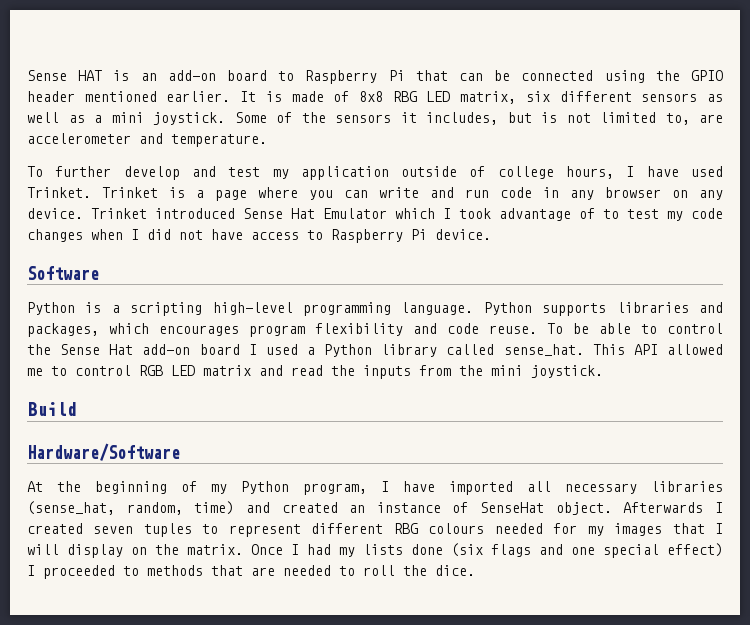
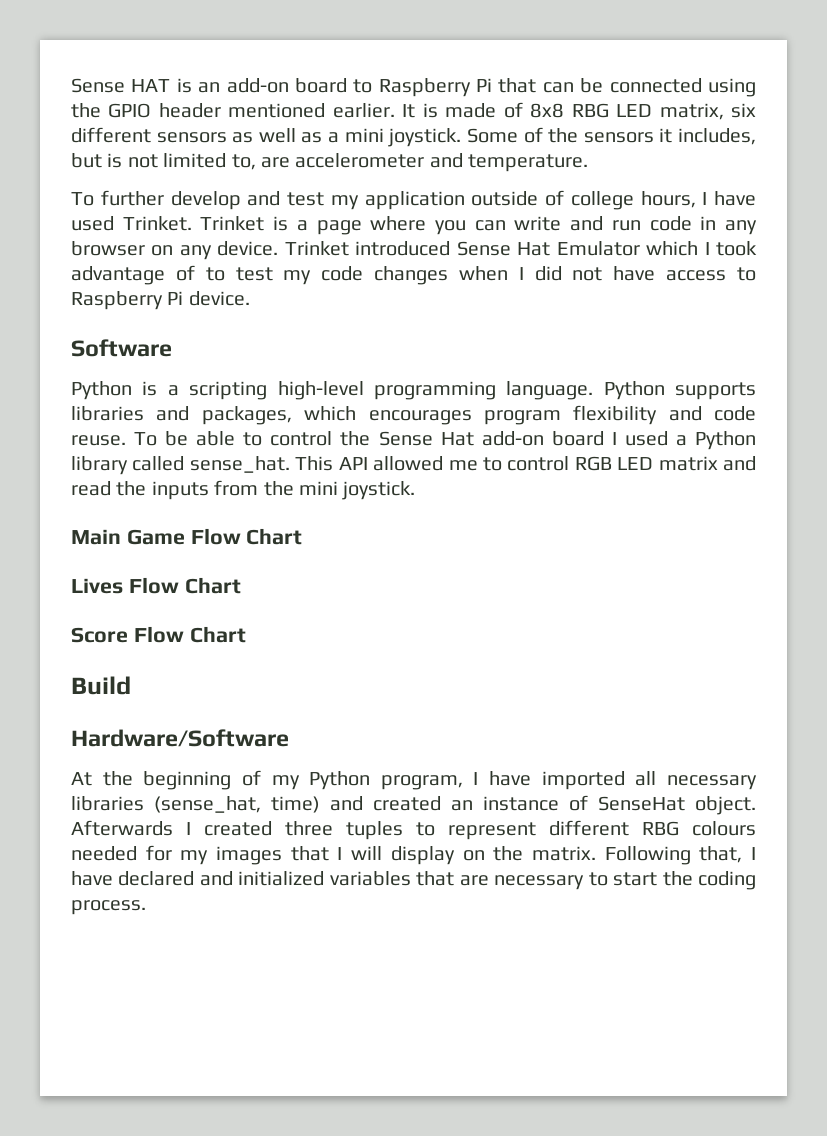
(603, 371) none -> [71,528,303,545] [71,577,241,594] [71,626,246,643] // Main Game Flow Chart // Lives Flow Chart // Score Flow Chart
[126,502,183,515] random, -> (261, 804) none
[93,526,134,534] seven -> [285,821,333,836] three
[251,543,723,558] [27,565,475,579] Once I had my lists done (six flags and one special effect) I proceeded to methods that are needed to roll the dice. -> [604,846,756,865] [71,871,757,890] [71,900,146,915] Following that, I have declared and initialized variables that are necessary to start the coding process.

